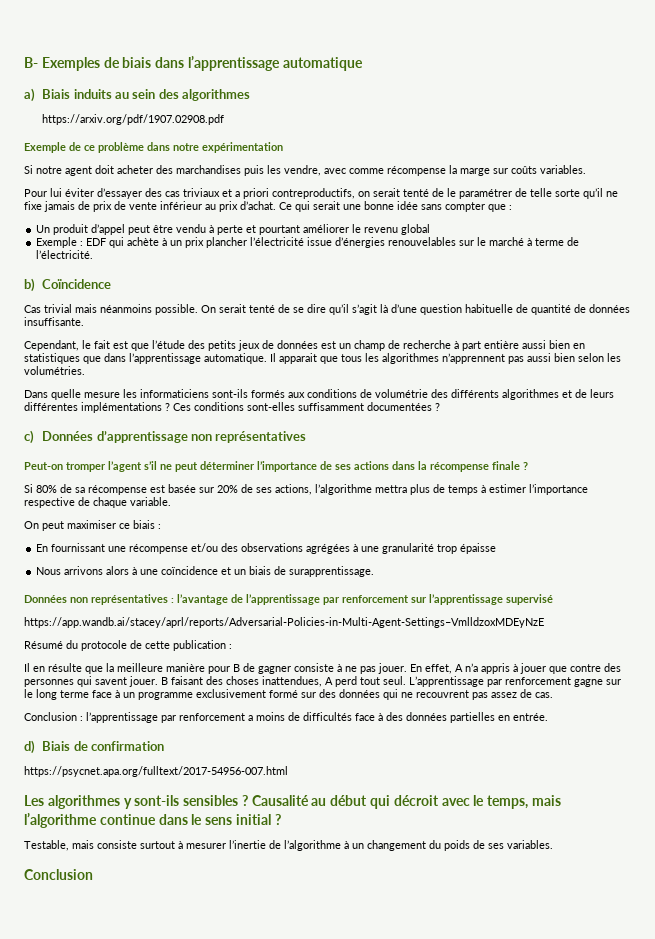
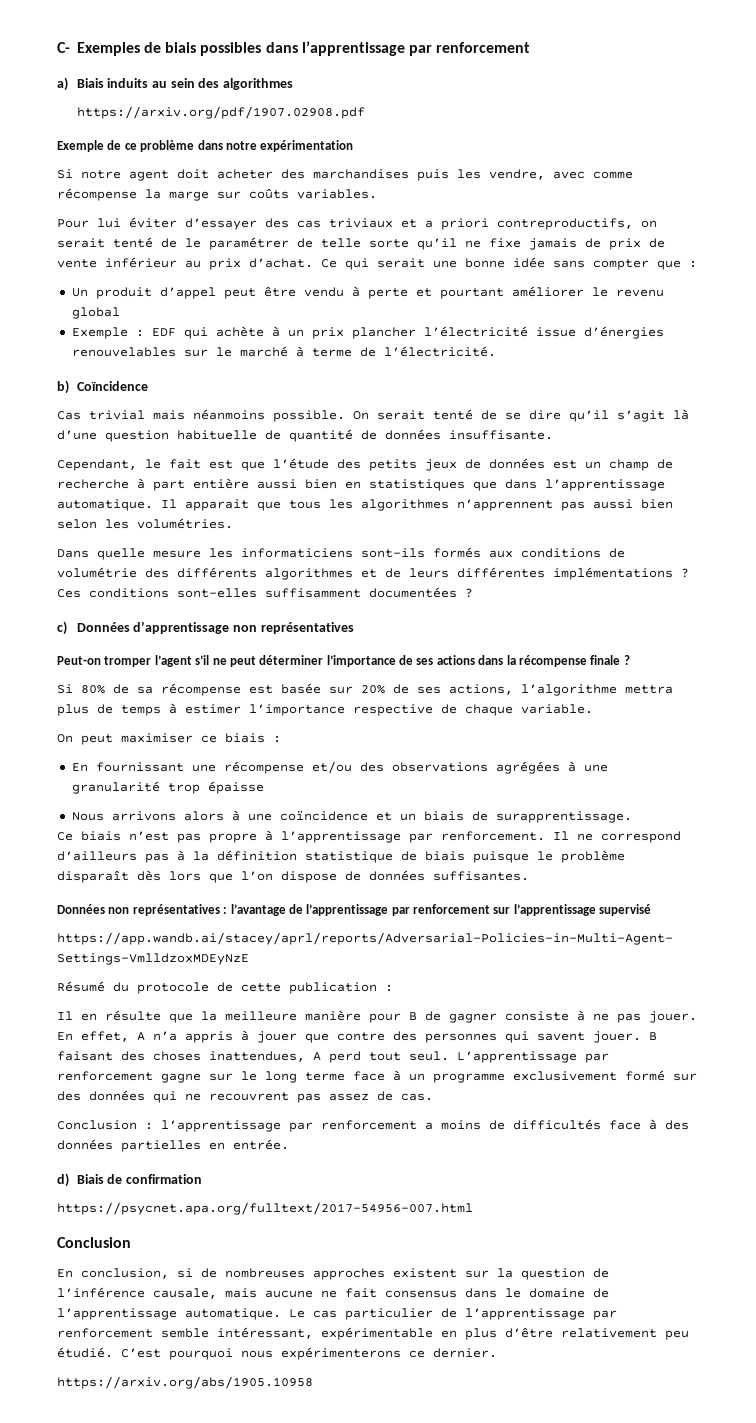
[24,57,38,68] B- -> [57,42,70,53] C-
[155,55,363,71] dans l’apprentissage automatique -> [200,41,531,56] possibles dans l’apprentissage par renforcement
(375, 571) none -> [57,830,681,843] [57,850,625,863] [57,870,529,883] // Ce biais n’est pas propre à l’apprentissage par renforcement. Il ne correspond d’ailleurs pas à la définition statistique de biais puisque le problème disparaît dès lors que l’on dispose de données suffisantes.
[24,795,561,809] [24,812,281,828] [24,840,553,851] [24,869,93,880] Les algorithmes y sont-ils sensibles ? Causalité au début qui décroit avec le temps, mais l’algorithme continue dans le sens initial ? // Testable, mais consiste surtout à mesurer l’inertie de l’algorithme à un changement du poids de ses variables. // Conclusion -> [57,1237,131,1248] [57,1268,609,1280] [57,1287,609,1299] [57,1308,617,1320] [57,1327,689,1340] [57,1347,497,1360] [57,1376,313,1389] Conclusion // En conclusion, si de nombreuses approches existent sur la question de l’inférence causale, mais aucune ne fait consensus dans le domaine de l’apprentissage automatique. Le cas particulier de l’apprentissage par renforcement semble intéressant, expérimentable en plus d’être relativement peu étudié. C’est pourquoi nous expérimenterons ce dernier. // https://arxiv.org/abs/1905.10958

